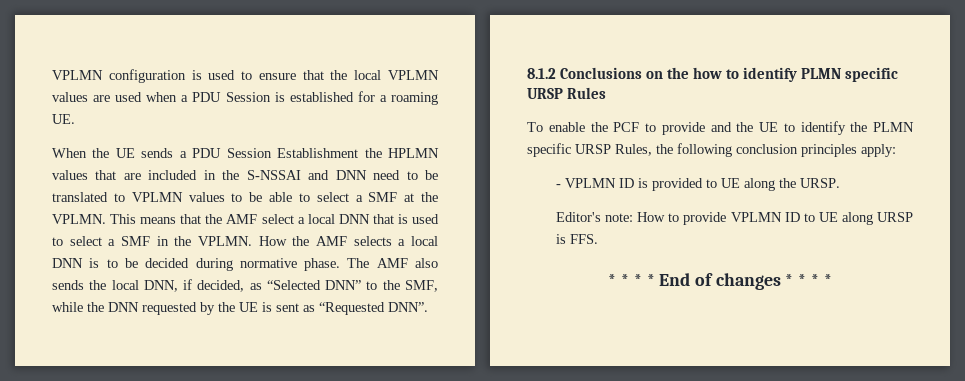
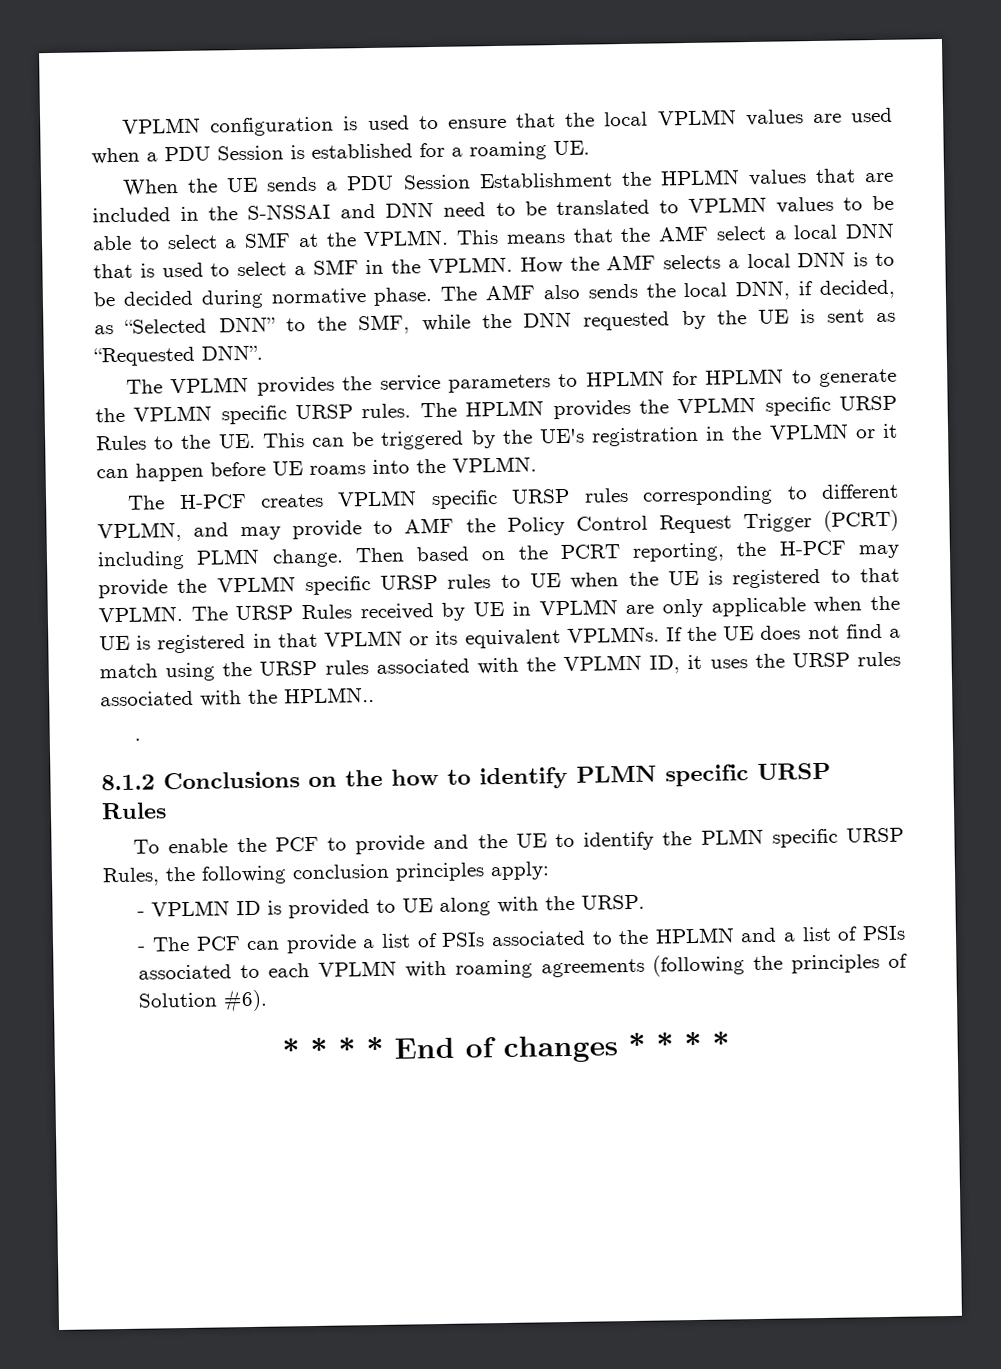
(428, 307) none -> [126,368,897,396] [95,395,898,425] [96,423,898,451] [96,456,537,482] [127,483,900,510] [97,509,899,543] [97,540,900,571] [98,567,901,599] [98,595,901,623] [99,623,901,654] [99,651,901,682] [100,686,375,707] [134,738,142,741] // The VPLMN provides the service parameters to HPLMN for HPLMN to generate the VPLMN specific URSP rules. The HPLMN provides the VPLMN specific URSP Rules to the UE. This can be triggered by the UE's registration in the VPLMN or it can happen before UE roams into the VPLMN. // The H-PCF creates VPLMN specific URSP rules corresponding to different VPLMN, and may provide to AMF the Policy Control Request Trigger (PCRT) including PLMN change. Then based on the PCRT reporting, the H-PCF may provide the VPLMN specific URSP rules to UE when the UE is registered to that VPLMN. The URSP Rules received by UE in VPLMN are only applicable when the UE is registered in that VPLMN or its equivalent VPLMNs. If the UE does not find a match using the URSP rules associated with the VPLMN ID, it uses the URSP rules associated with the HPLMN.. // .
(775, 184) none -> [497,896,540,914] with
[555,212,913,225] [555,234,598,244] Editor's note: How to provide VPLMN ID to UE along URSP is FFS. -> [138,925,907,954] [138,953,908,980] [138,988,269,1013] - The PCF can provide a list of PSIs associated to the HPLMN and a list of PSIs associated to each VPLMN with roaming agreements (following the principles of Solution #6).

